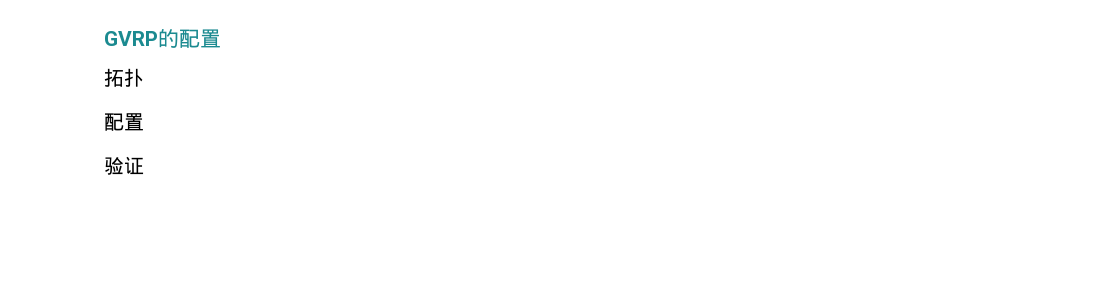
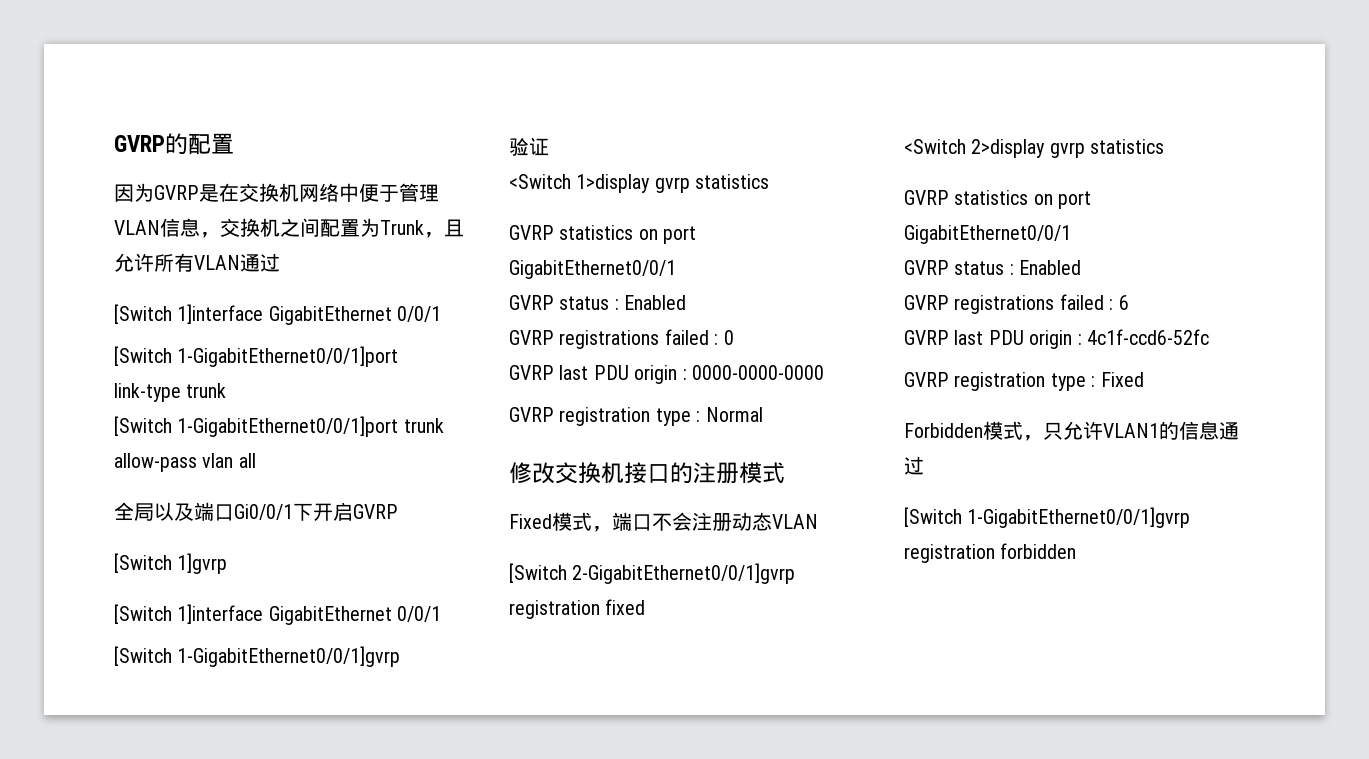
[104,68,144,87] [104,113,144,131] [104,156,144,175] 拓扑 // 配置 // 验证 -> [114,183,439,202] [114,218,464,238] [114,253,280,272] [114,304,442,325] [114,346,399,367] [114,383,227,402] [114,416,444,437] [114,453,256,472] [114,502,398,521] [114,553,228,574] [114,604,442,625] [114,646,401,667] [509,137,549,156] [509,174,770,193] [509,225,697,244] [509,260,676,279] [509,295,687,310] [509,329,734,349] [509,365,824,384] [509,407,763,426] [509,462,785,484] [509,512,818,532] [509,563,796,584] [509,599,646,619] [904,139,1165,158] [904,190,1092,209] [904,225,1071,244] [904,260,1082,275] [904,294,1129,314] [904,329,1209,349] [904,372,1144,391] [904,421,1239,441] [904,456,924,475] [904,507,1191,528] [904,543,1077,563] 因为GVRP是在交换机网络中便于管理VLAN信息，交换机之间配置为Trunk，且允许所有VLAN通过 // [Switch 1]interface GigabitEthernet 0/0/1 // [Switch 1-GigabitEthernet0/0/1]port link-type trunk // [Switch 1-GigabitEthernet0/0/1]port trunk allow-pass vlan all // 全局以及端口Gi0/0/1下开启GVRP // [Switch 1]gvrp // [Switch 1]interface GigabitEthernet 0/0/1 // [Switch 1-GigabitEthernet0/0/1]gvrp // 验证 // <Switch 1>display gvrp statistics // GVRP statistics on port GigabitEthernet0/0/1 // GVRP status : Enabled // GVRP registrations failed : 0 // GVRP last PDU origin : 0000-0000-0000 // GVRP registration type : Normal // 修改交换机接口的注册模式 // Fixed模式，端口不会注册动态VLAN // [Switch 2-GigabitEthernet0/0/1]gvrp registration fixed // <Switch 2>display gvrp statistics // GVRP statistics on port GigabitEthernet0/0/1 // GVRP status : Enabled // GVRP registrations failed : 6 // GVRP last PDU origin : 4c1f-ccd6-52fc // GVRP registration type : Fixed // Forbidden模式，只允许VLAN1的信息通过 // [Switch 1-GigabitEthernet0/0/1]gvrp registration forbidden

